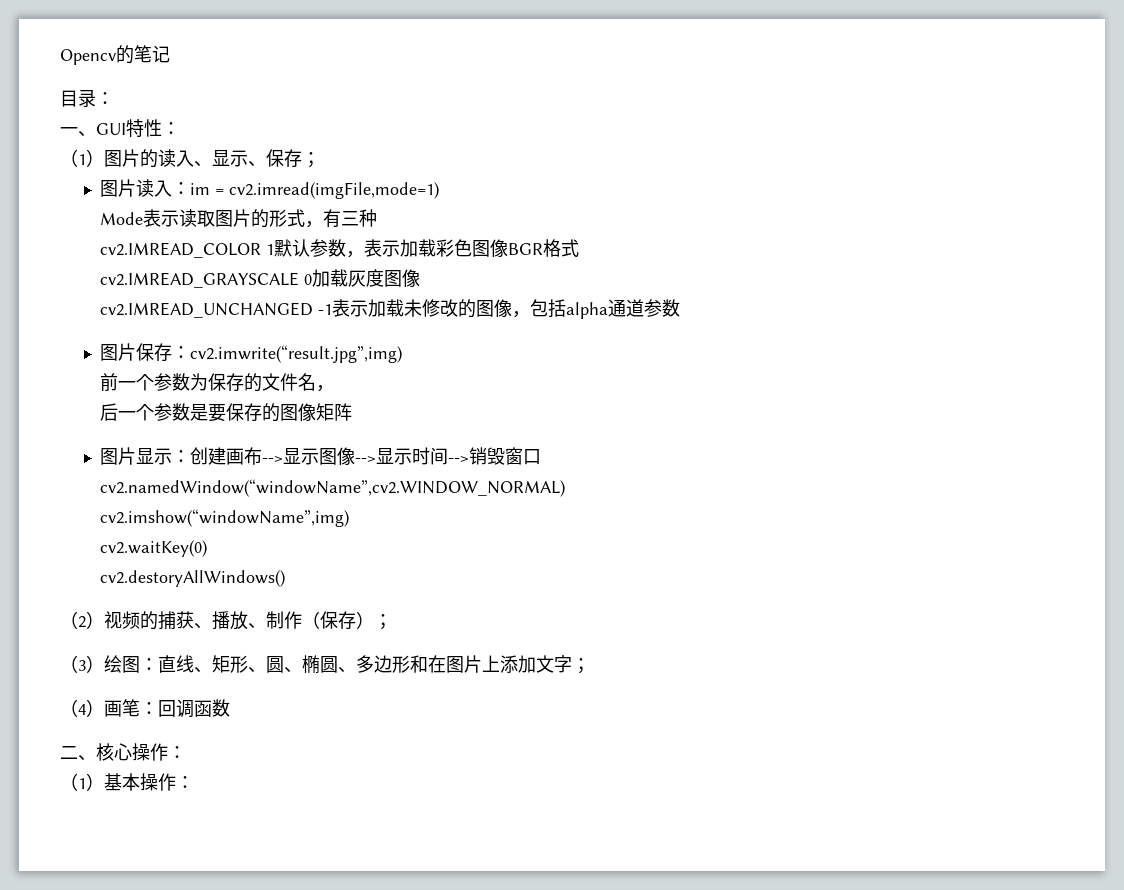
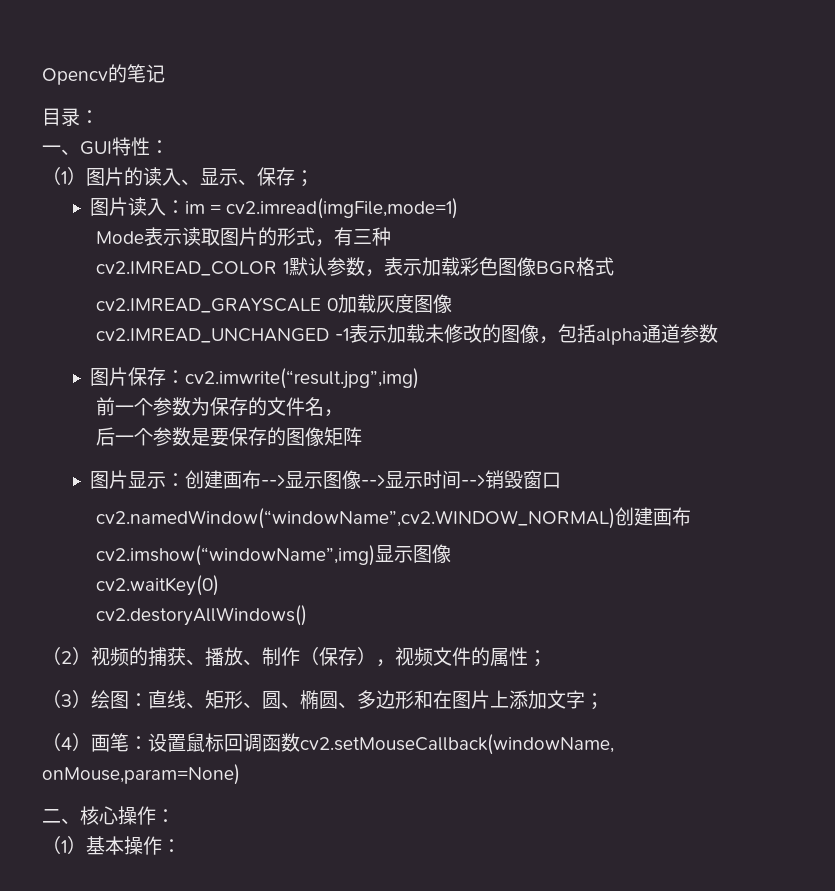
(566, 488) none -> [615,507,692,526] 创建画布
(350, 518) none -> [375,544,452,563] 显示图像
(374, 620) none -> [376,647,528,667] ，视频文件的属性
(158, 708) none -> [148,733,224,752] 设置鼠标
(230, 708) none -> [300,734,614,755] [42,764,240,785] cv2.setMouseCallback(windowName, onMouse,param=None)

